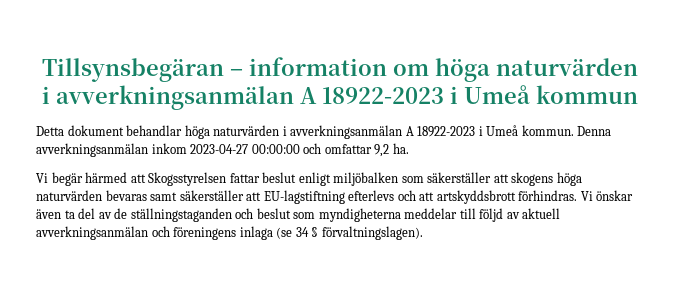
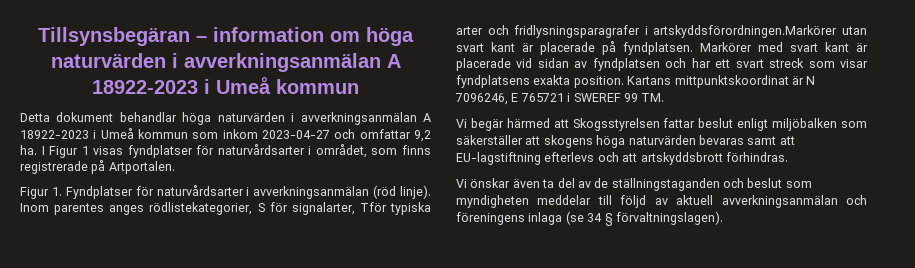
[521,125,612,136] [36,143,148,157] kommun. Denna avverkningsanmälan -> [138,129,219,139] kommun som
[251,144,300,154] 00:00:00 -> (330, 134) none
(409, 148) none -> [41,144,432,158] [20,160,175,174] [20,185,431,199] [20,202,431,215] [456,25,867,38] [456,41,868,55] [456,58,868,71] [456,75,816,88] [455,93,665,105] I Figur 1 visas fyndplatser för naturvårdsarter i området, som finns registrerade på Artportalen. // Figur 1. Fyndplatser för naturvårdsarter i avverkningsanmälan (röd linje). Inom parentes anges rödlistekategorier, S för signalarter, Tför typiska arter och fridlysningsparagrafer i artskyddsförordningen.Markörer utan svart kant är placerade på fyndplatsen. Markörer med svart kant är placerade vid sidan av fyndplatsen och har ett svart streck som visar fyndplatsens exakta position. Kartans mittpunktskoordinat är N 7096246, E 765721 i SWEREF 99 TM.
[179,190,244,201] säkerställer -> (777, 140) none
(578, 195) none -> (788, 157) //
[318,208,401,222] myndigheterna -> [456,195,529,208] myndigheten

